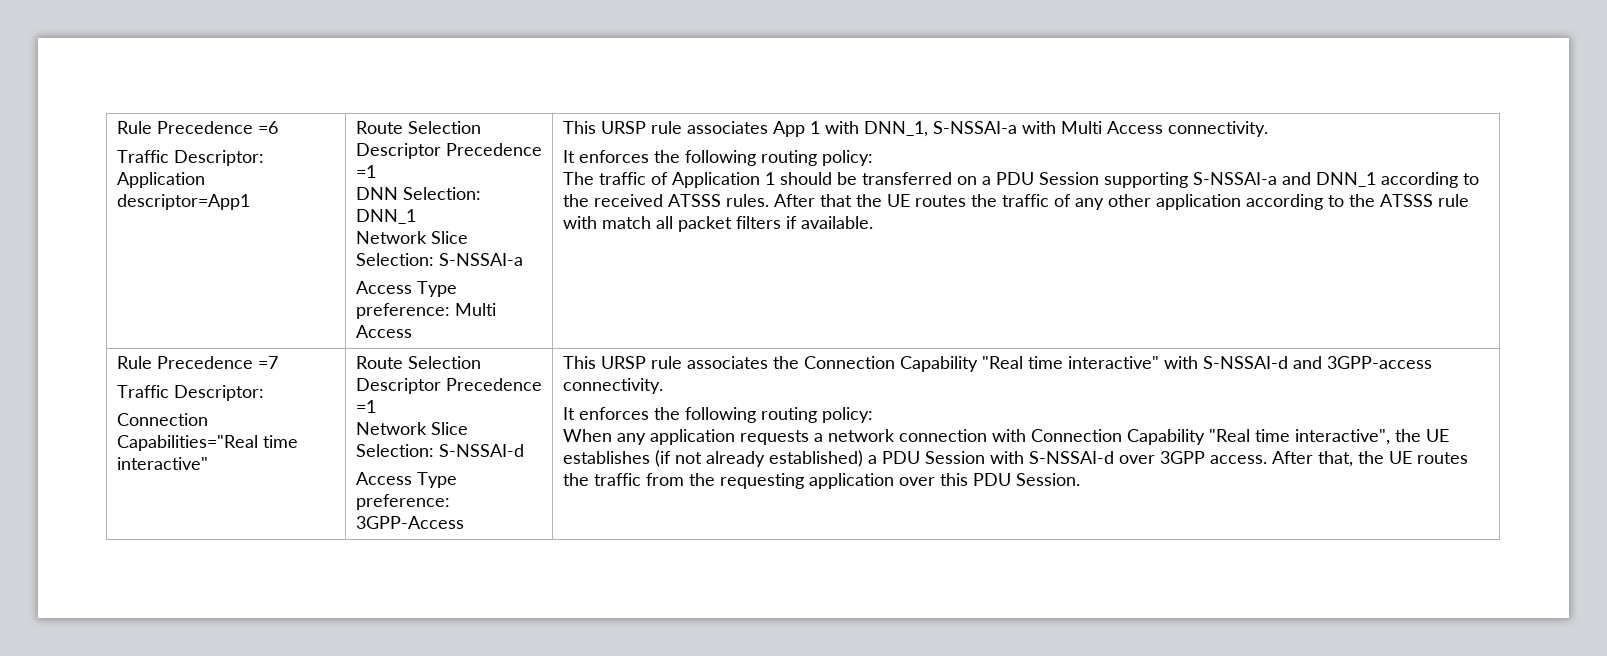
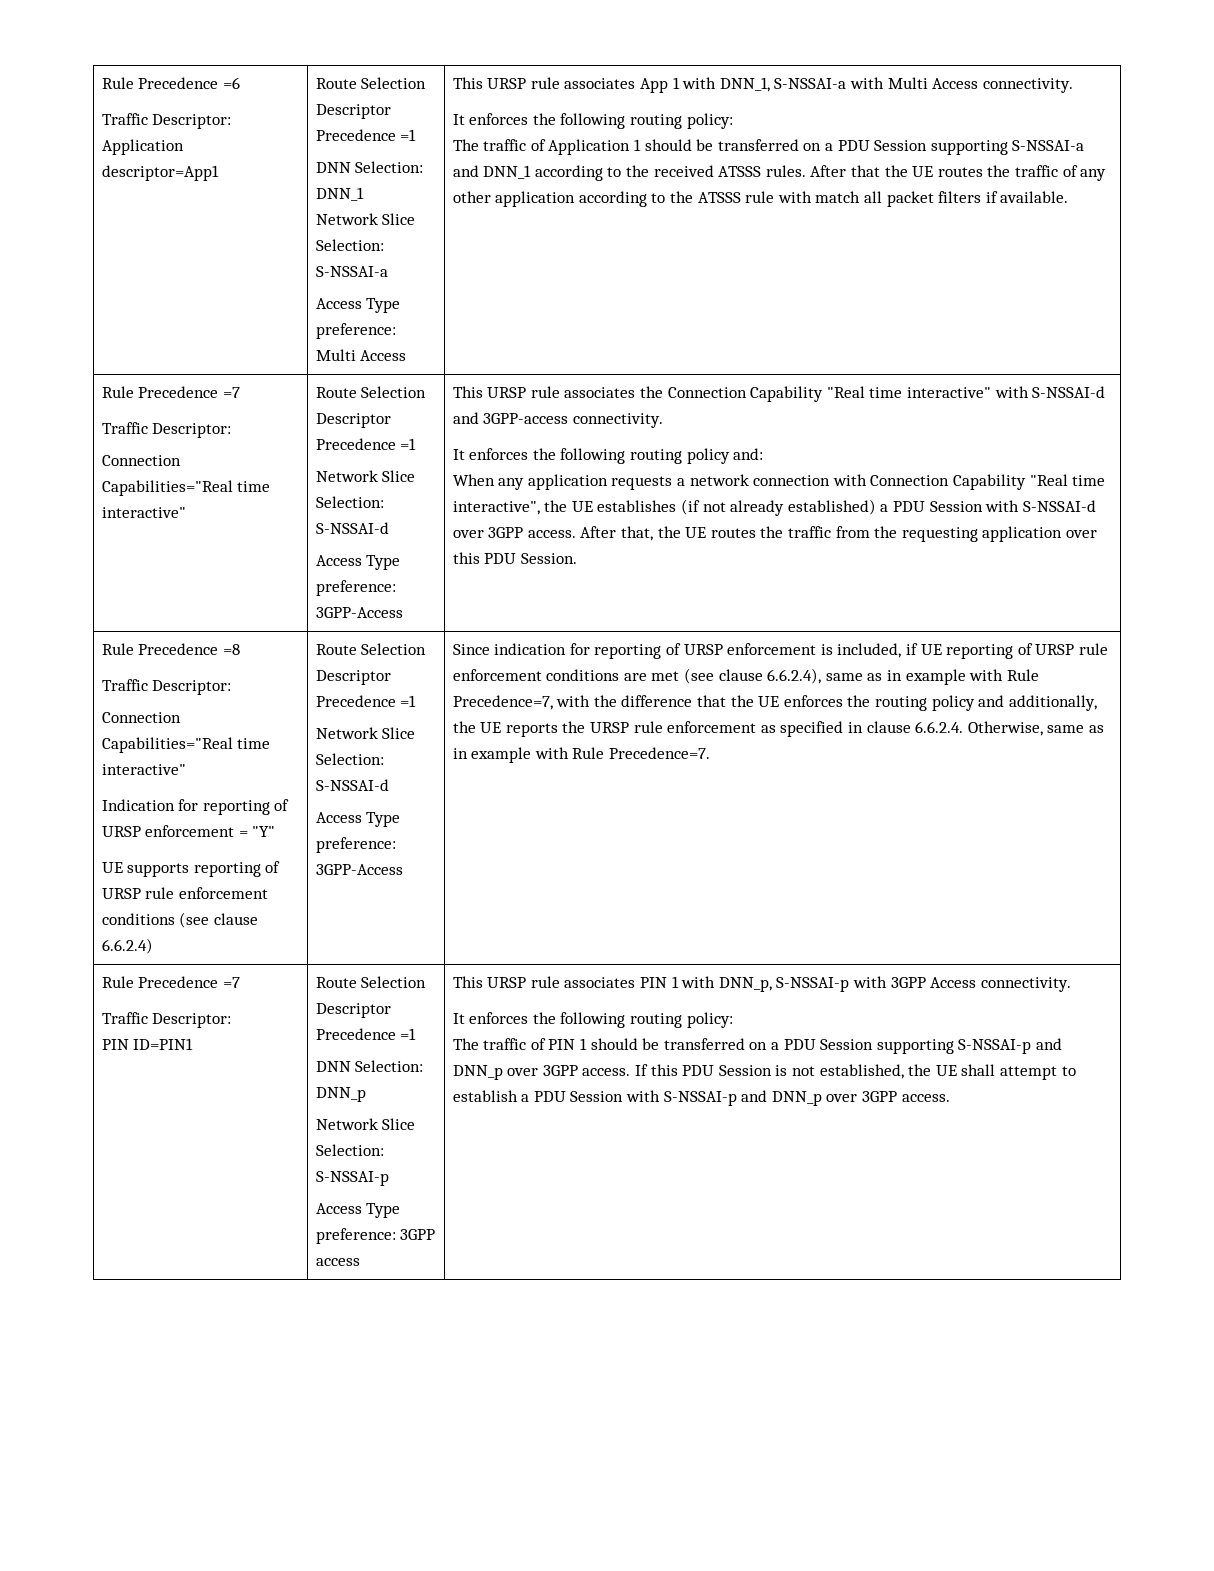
[821,407,873,423] policy: -> [686,448,764,464] policy and:
(1080, 479) none -> [101,643,240,655] [101,679,232,695] [101,712,181,723] [101,737,271,753] [101,764,186,775] [101,799,290,815] [101,825,276,837] [101,861,281,877] [101,887,268,899] [101,912,258,928] [101,938,153,954] [315,643,427,655] [315,670,391,685] [315,695,417,707] [315,727,416,739] [315,753,384,765] [315,779,389,791] [315,812,401,827] [315,837,396,853] [315,864,403,875] [452,643,1108,659] [452,668,1039,685] [452,695,1097,711] [452,721,1104,737] [452,747,711,763] [101,976,240,988] [101,1012,232,1028] [101,1038,194,1050] [315,976,427,988] [315,1003,391,1018] [315,1028,417,1040] [315,1060,424,1072] [315,1087,366,1102] [315,1118,416,1130] [315,1144,384,1156] [315,1171,389,1186] [315,1203,401,1218] [315,1228,436,1244] [315,1258,360,1266] [452,976,1071,992] [452,1012,733,1028] [452,1038,1062,1054] [452,1064,1076,1080] [452,1090,950,1106] // Rule Precedence =8 // Traffic Descriptor: // Connection Capabilities="Real time interactive" // Indication for reporting of URSP enforcement = "Y" // UE supports reporting of URSP rule enforcement conditions (see clause 6.6.2.4) | Route Selection Descriptor Precedence =1 // Network Slice Selection: S-NSSAI-d // Access Type preference: 3GPP-Access | Since indication for reporting of URSP enforcement is included, if UE reporting of URSP rule enforcement conditions are met (see clause 6.6.2.4), same as in example with Rule Precedence=7, with the difference that the UE enforces the routing policy and additionally, the UE reports the URSP rule enforcement as specified in clause 6.6.2.4. Otherwise, same as in example with Rule Precedence=7. // Rule Precedence =7 // Traffic Descriptor: // PIN ID=PIN1 | Route Selection Descriptor Precedence =1 // DNN Selection: DNN_p // Network Slice Selection: S-NSSAI-p // Access Type preference: 3GPP access | This URSP rule associates PIN 1 with DNN_p, S-NSSAI-p with 3GPP Access connectivity. // It enforces the following routing policy: // The traffic of PIN 1 should be transferred on a PDU Session supporting S-NSSAI-p and DNN_p over 3GPP access. If this PDU Session is not established, the UE shall attempt to establish a PDU Session with S-NSSAI-p and DNN_p over 3GPP access.

